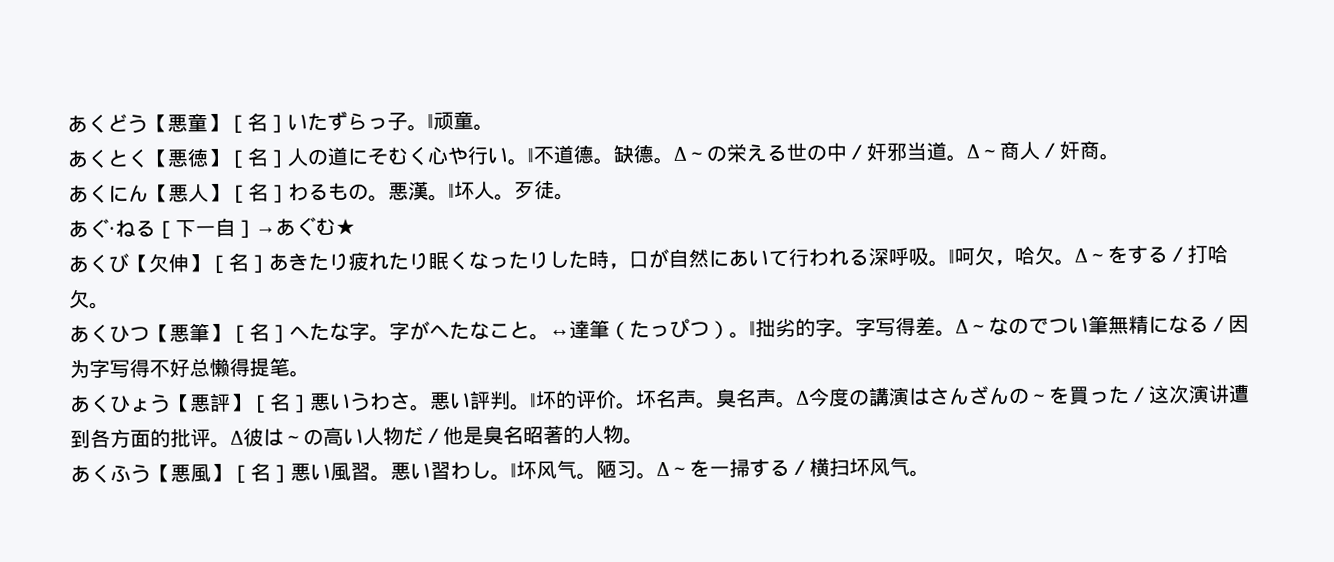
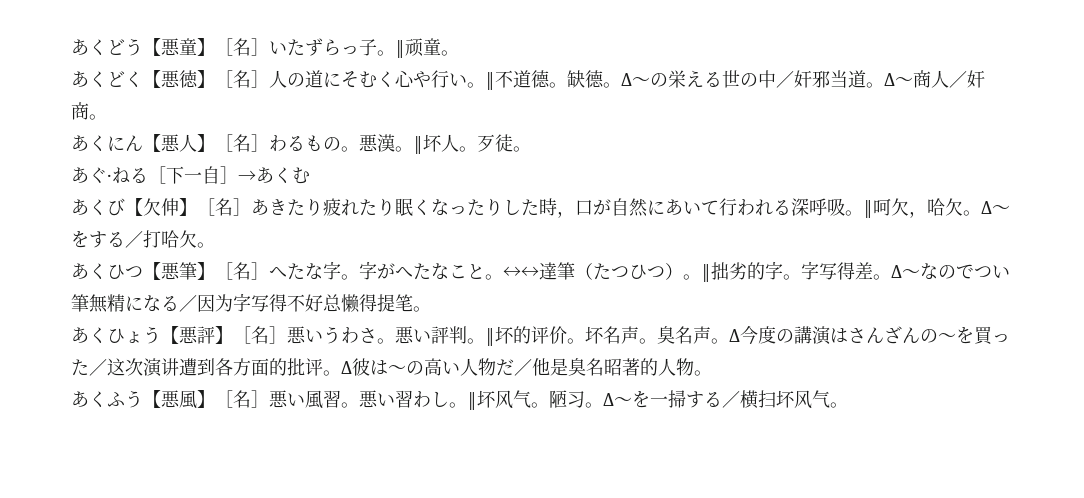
[107,149,128,167] と -> [107,71,125,87] ど
[295,217,356,237] ぐむ★ -> [274,167,310,184] くむ
[549,328,570,338] ↔ -> [503,266,539,278] ↔↔
[649,318,690,338] っぴ -> [611,264,647,279] つひ

